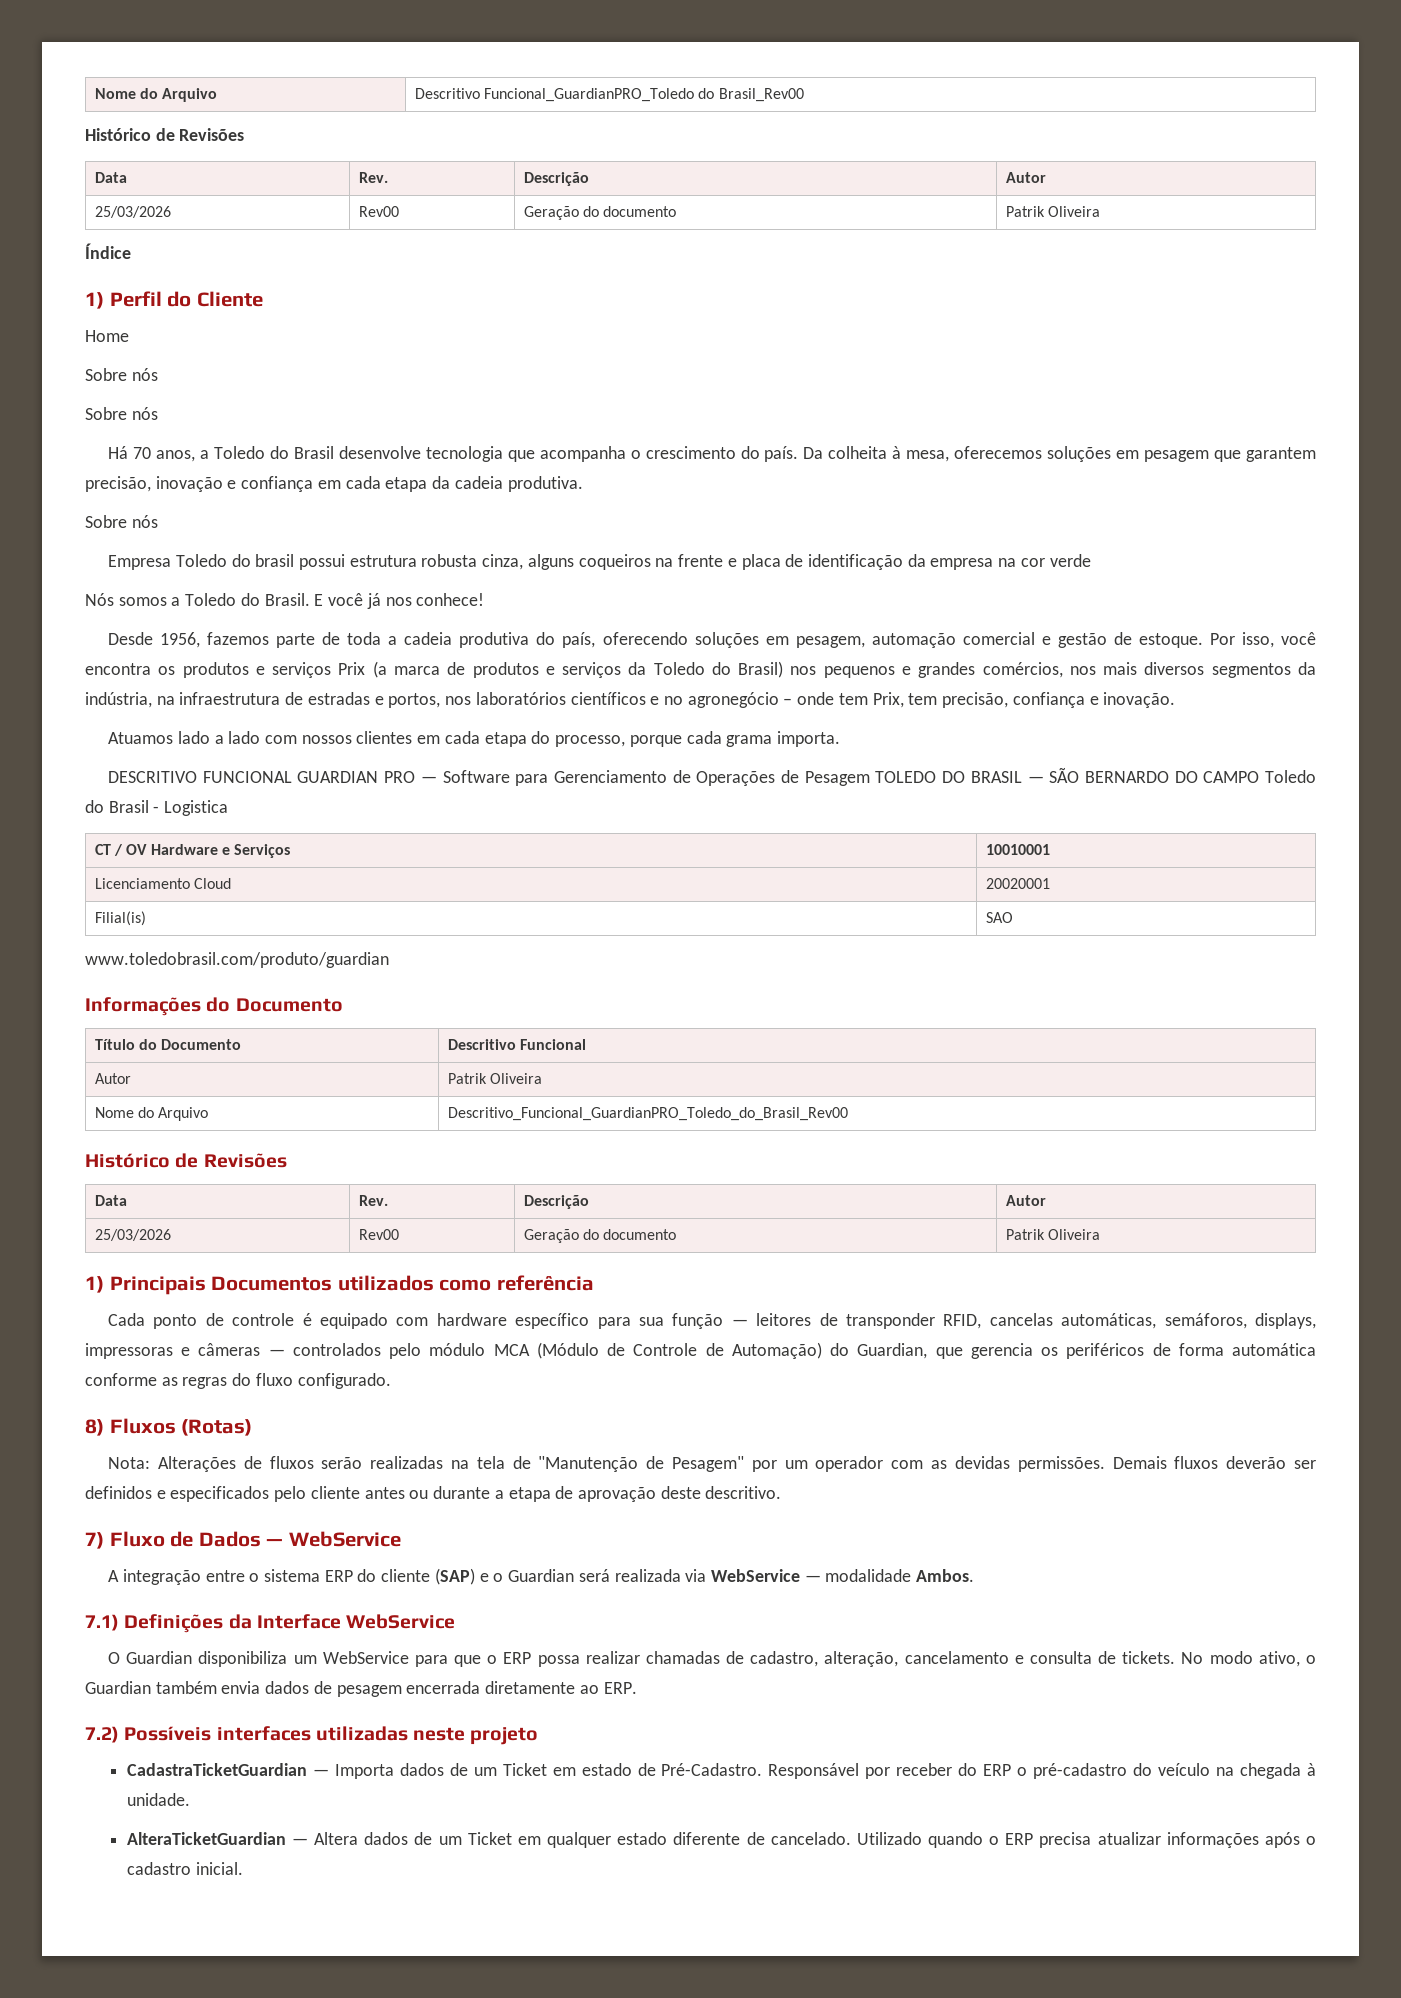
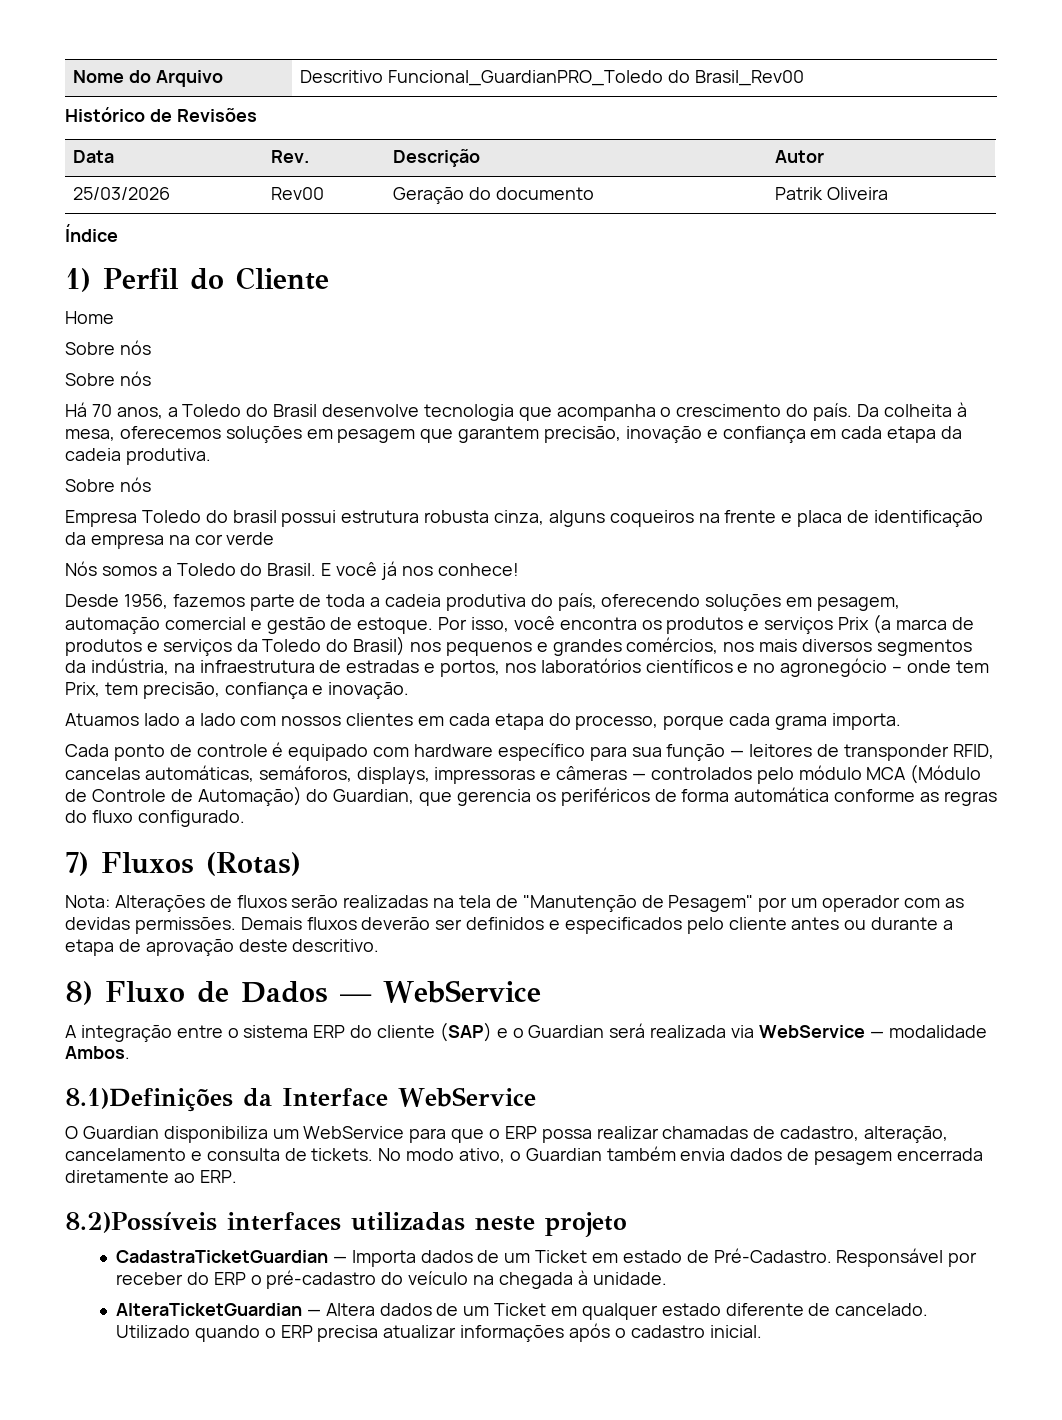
[108,767,1316,786] [85,800,229,816] [94,844,291,858] [985,844,1050,855] [94,878,231,889] [985,878,1050,889] [94,911,146,926] [985,912,1013,923] [85,952,389,968] [85,997,343,1016] [94,1039,242,1050] [447,1039,586,1050] [94,1073,131,1084] [447,1073,542,1084] [94,1107,209,1121] [447,1107,848,1121] [85,1153,287,1168] [94,1195,127,1206] [358,1195,388,1206] [523,1195,589,1209] [1005,1195,1046,1206] [94,1229,171,1241] [358,1229,399,1240] [523,1229,677,1243] [1005,1229,1100,1240] [85,1275,594,1295] // DESCRITIVO FUNCIONAL GUARDIAN PRO — Software para Gerenciamento de Operações de Pesagem TOLEDO DO BRASIL — SÃO BERNARDO DO CAMPO Toledo do Brasil - Logistica // CT / OV Hardware e Serviços | 10010001 // Licenciamento Cloud | 20020001 // Filial(is) | SAO // www.toledobrasil.com/produto/guardian // Informações do Documento // Título do Documento | Descritivo Funcional // Autor | Patrik Oliveira // Nome do Arquivo | Descritivo_Funcional_GuardianPRO_Toledo_do_Brasil_Rev00 // Histórico de Revisões // Data | Rev. | Descrição | Autor // 25/03/2026 | Rev00 | Geração do documento | Patrik Oliveira // 1) Principais Documentos utilizados como referência -> (901, 721) none
[85,1419,104,1436] 8) -> [65,852,89,876] 7)
[85,1532,104,1549] 7) -> [65,981,93,1005] 8)
[85,1614,224,1633] 7.1) Definições -> [65,1088,233,1112] 8.1)Definições
[85,1726,212,1743] 7.2) Possíveis -> [65,1212,217,1233] 8.2)Possíveis

